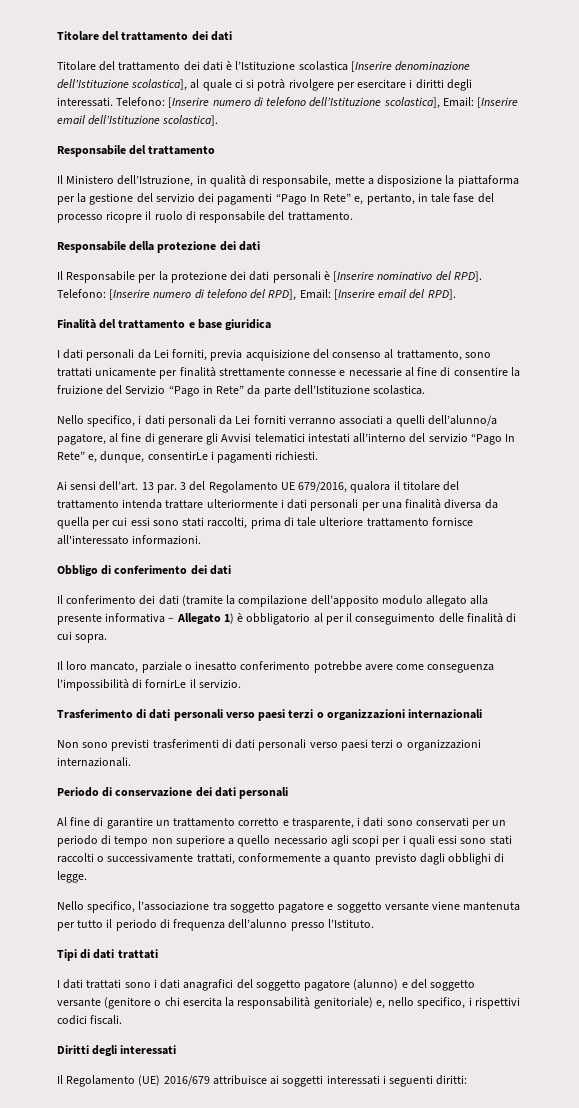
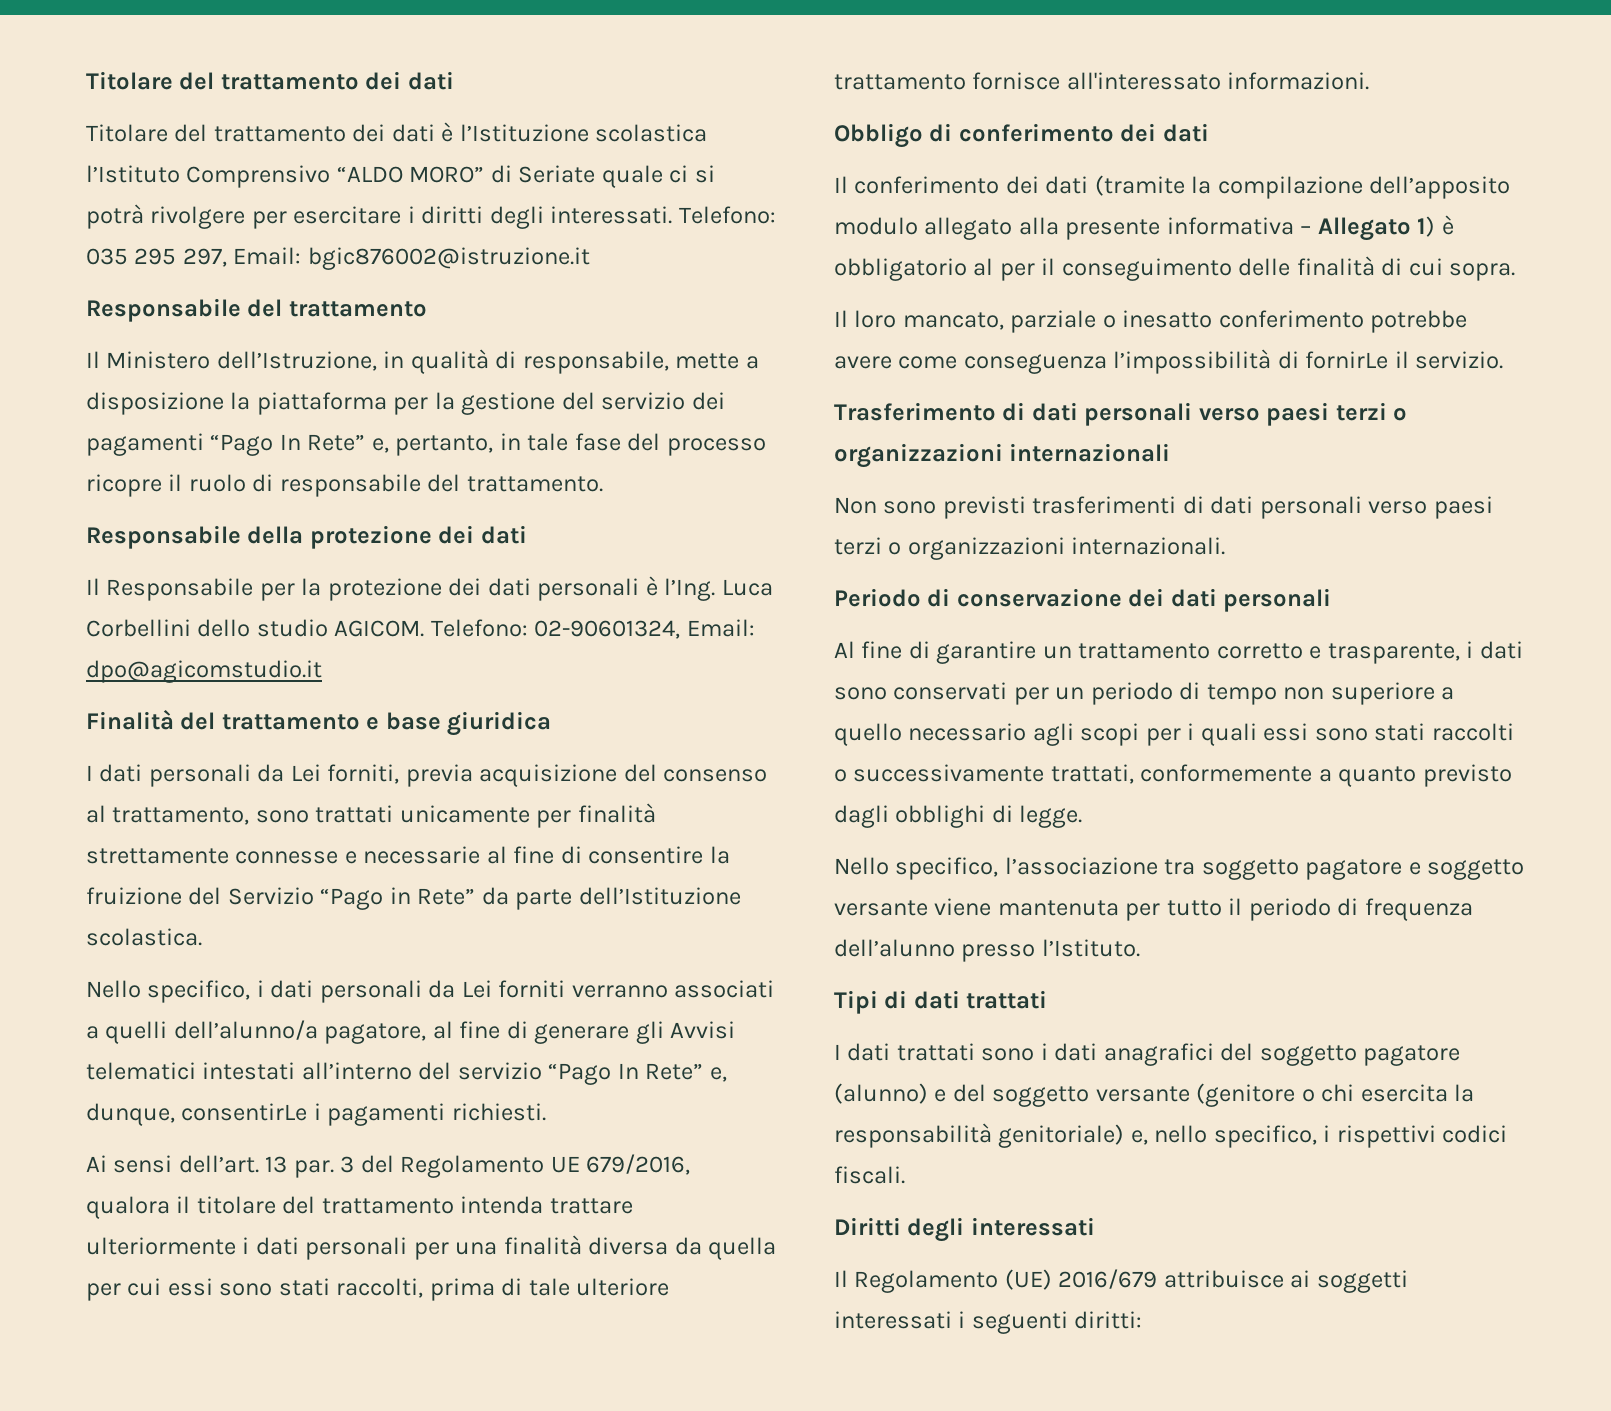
[350,61,471,72] [57,79,200,91] [Inserire denominazione dell’Istituzione scolastica], al -> [86,165,596,188] l’Istituto Comprensivo “ALDO MORO” di Seriate
[168,97,519,109] [57,115,219,126] [Inserire numero di telefono dell’Istituzione scolastica], Email: [Inserire email dell’Istituzione scolastica]. -> [86,247,590,270] 035 295 297, Email: bgic876002@istruzione.it
[333,271,482,282] [57,289,456,301] [Inserire nominativo del RPD]. Telefono: [Inserire numero di telefono del RPD], Email: [Inserire email del RPD]. -> [664,578,773,601] [86,619,755,639] [86,660,322,683] l’Ing. Luca Corbellini dello studio AGICOM. Telefono: 02-90601324, Email: dpo@agicomstudio.it

